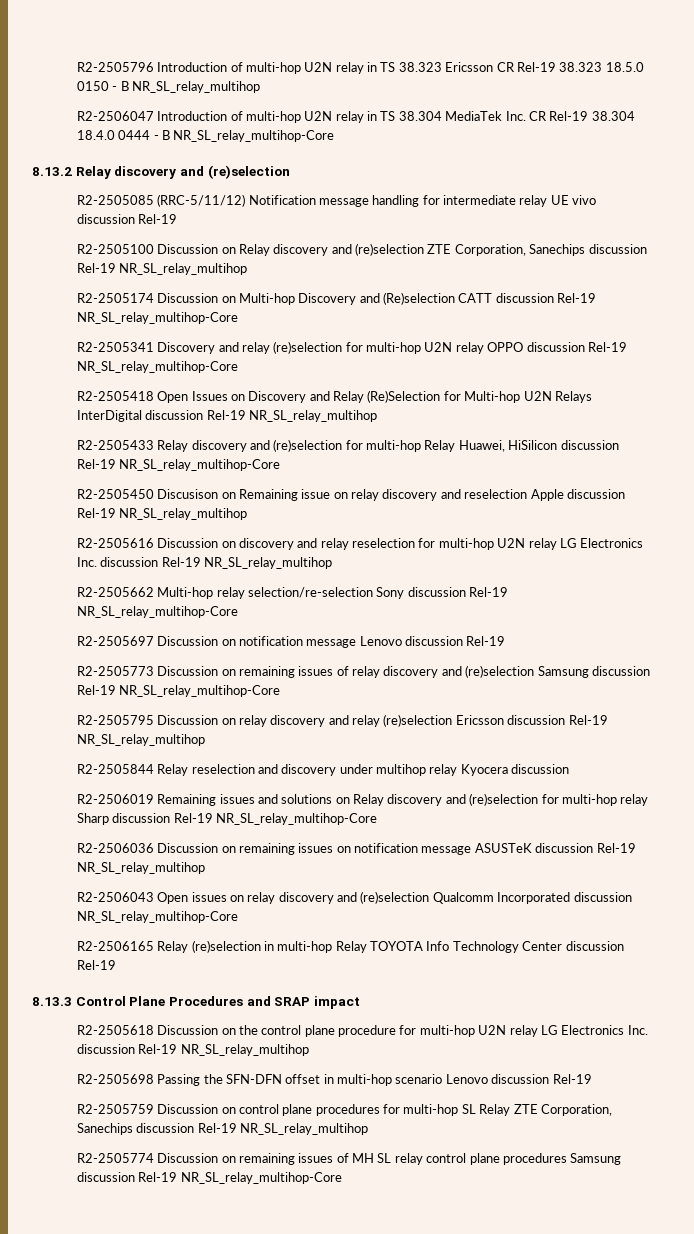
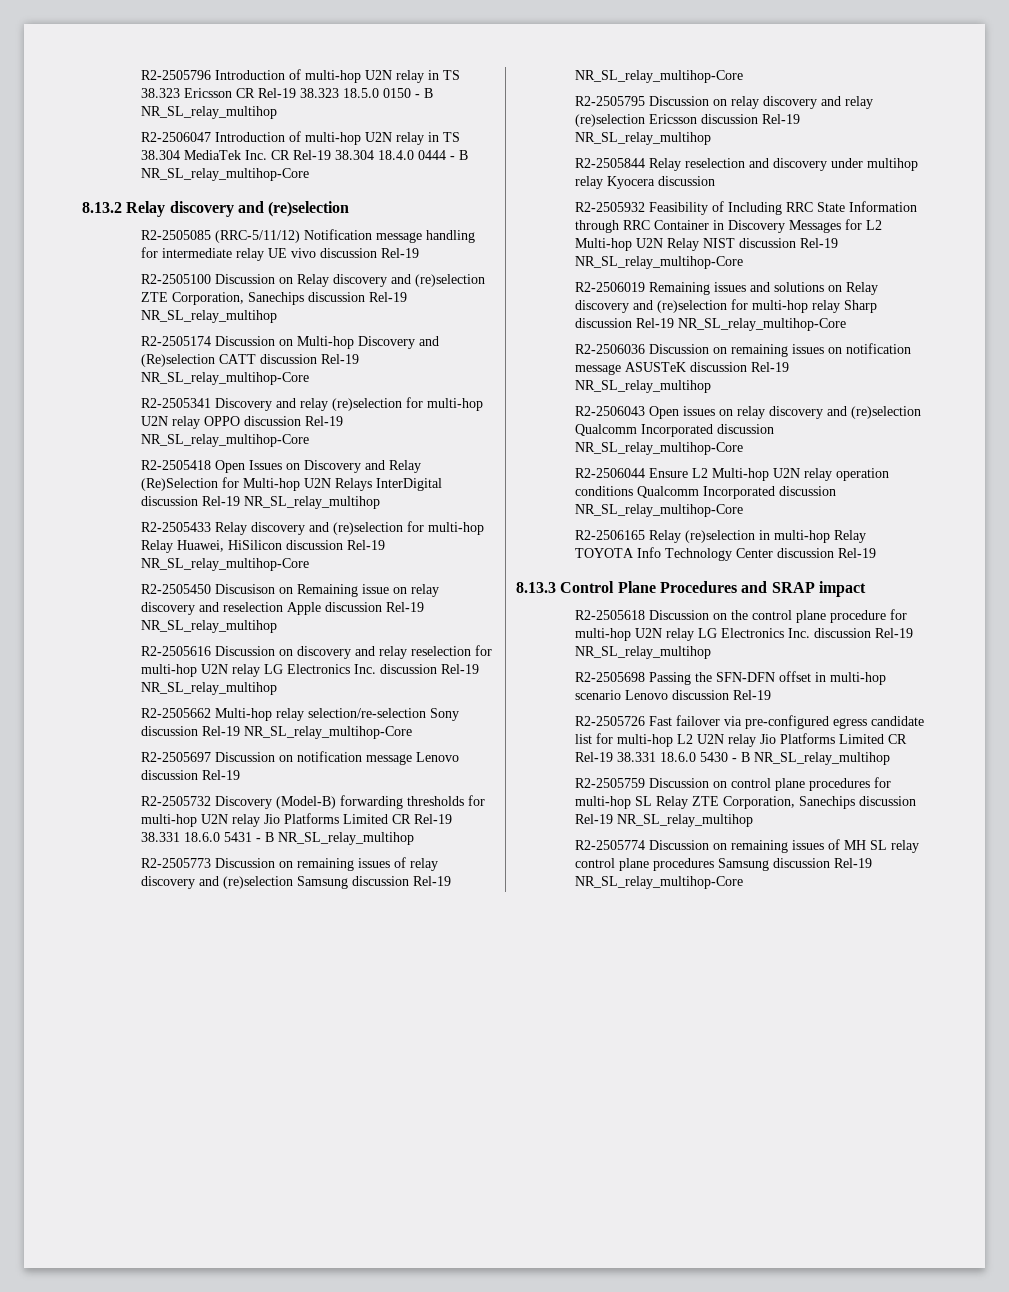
(506, 641) none -> [140,795,485,809] [140,813,452,827] [140,832,414,845] // R2-2505732 Discovery (Model-B) forwarding thresholds for multi-hop U2N relay Jio Platforms Limited CR Rel-19 38.331 18.6.0 5431 - B NR_SL_relay_multihop
(570, 769) none -> [574,201,917,215] [574,219,882,233] [574,238,838,251] [574,256,743,269] // R2-2505932 Feasibility of Including RRC State Information through RRC Container in Discovery Messages for L2 Multi-hop U2N Relay NIST discussion Rel-19 NR_SL_relay_multihop-Core
(238, 917) none -> [574,468,889,481] [574,486,836,499] [574,504,743,517] // R2-2506044 Ensure L2 Multi-hop U2N relay operation conditions Qualcomm Incorporated discussion NR_SL_relay_multihop-Core
(592, 1079) none -> [574,715,924,729] [574,733,907,747] [574,752,890,765] // R2-2505726 Fast failover via pre-configured egress candidate list for multi-hop L2 U2N relay Jio Platforms Limited CR Rel-19 38.331 18.6.0 5430 - B NR_SL_relay_multihop

